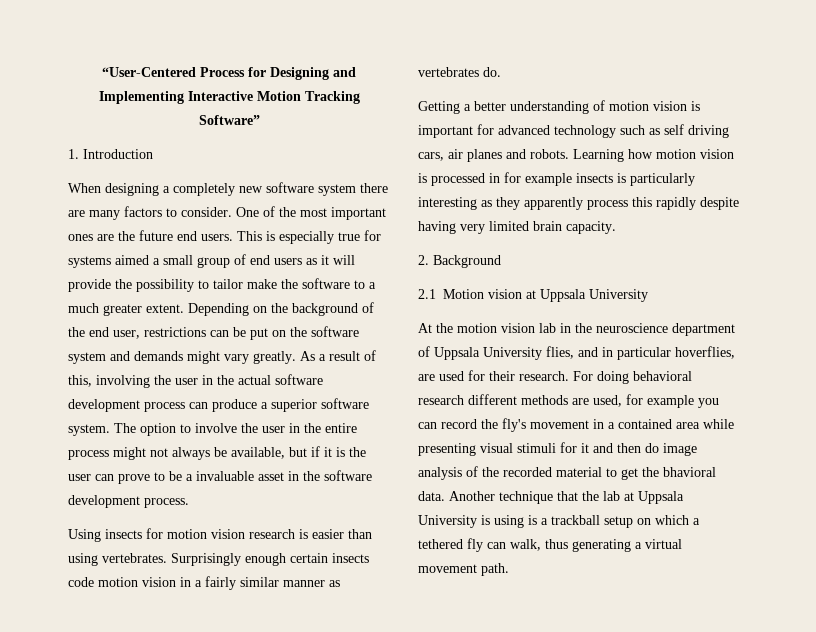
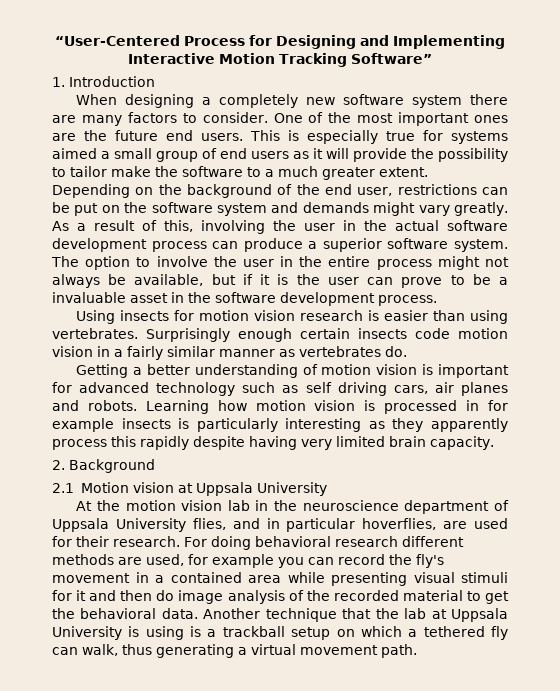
[663,467,716,477] bhavioral -> [80,608,157,619] behavioral

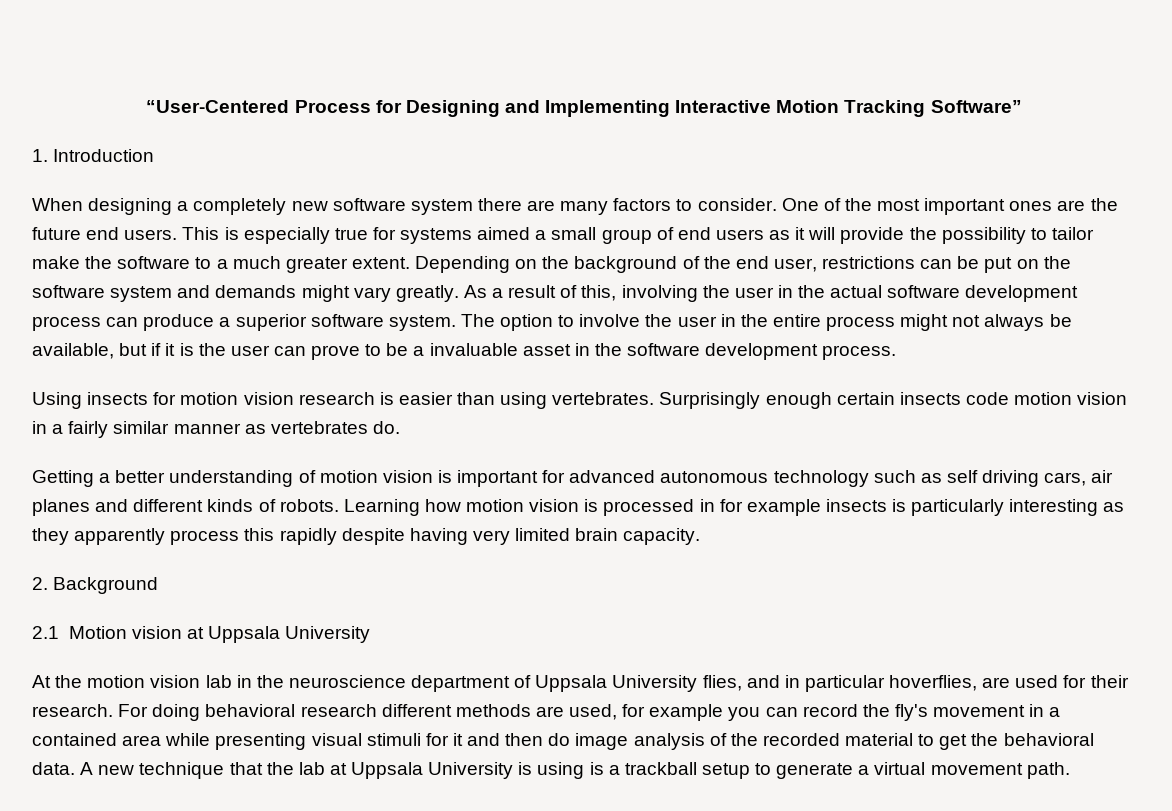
(150, 387) none -> [660,471,769,483] autonomous
(79, 405) none -> [133,499,276,512] different kinds of
[203,608,261,619] Another -> [80,762,135,775] A new
[336,626,509,640] [52,644,234,658] on which a tethered fly can walk, thus generating -> [755,763,854,779] to generate

